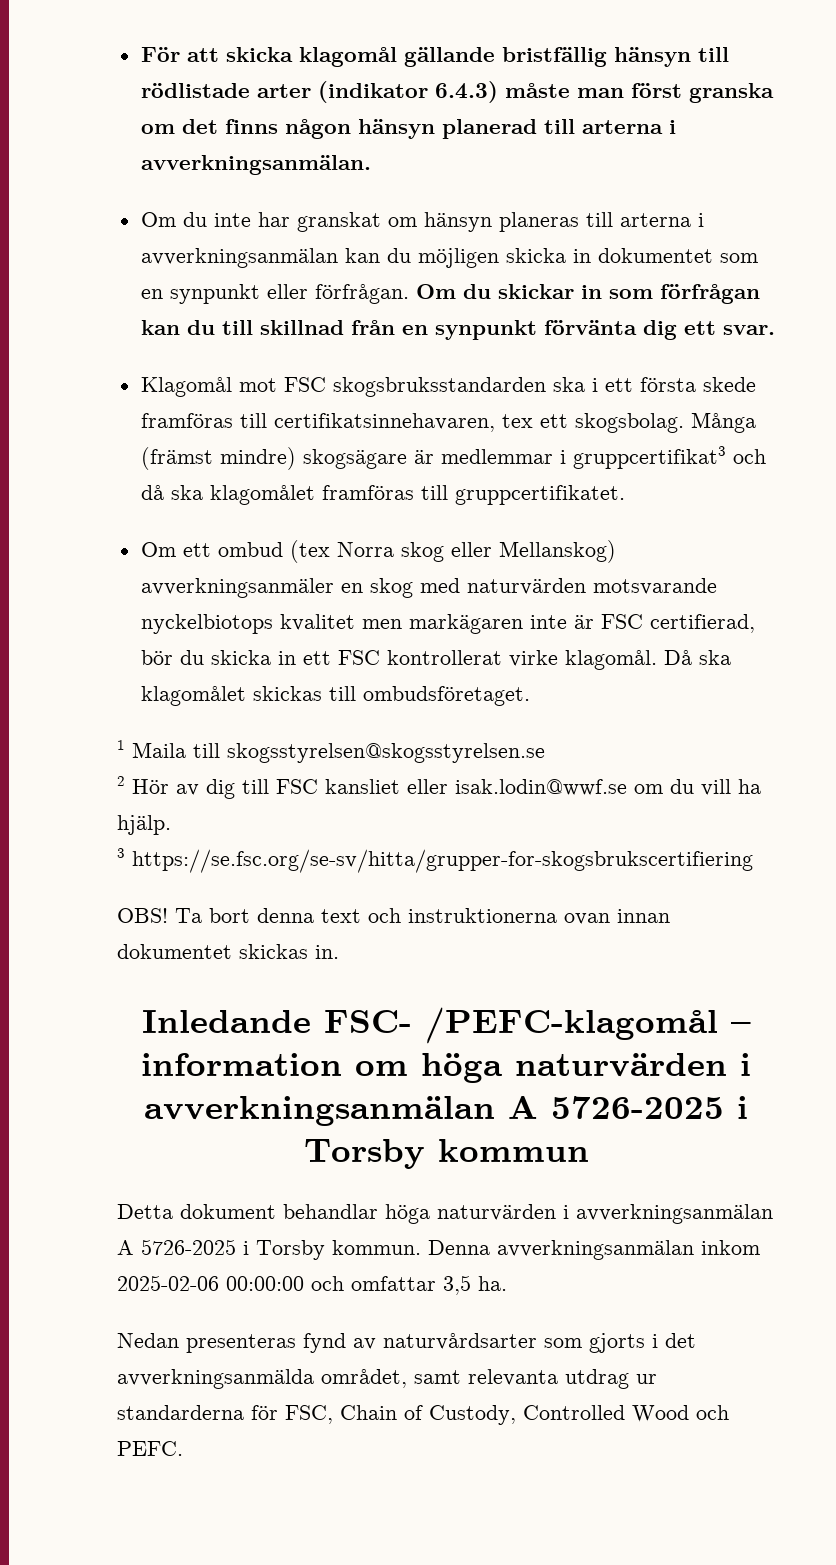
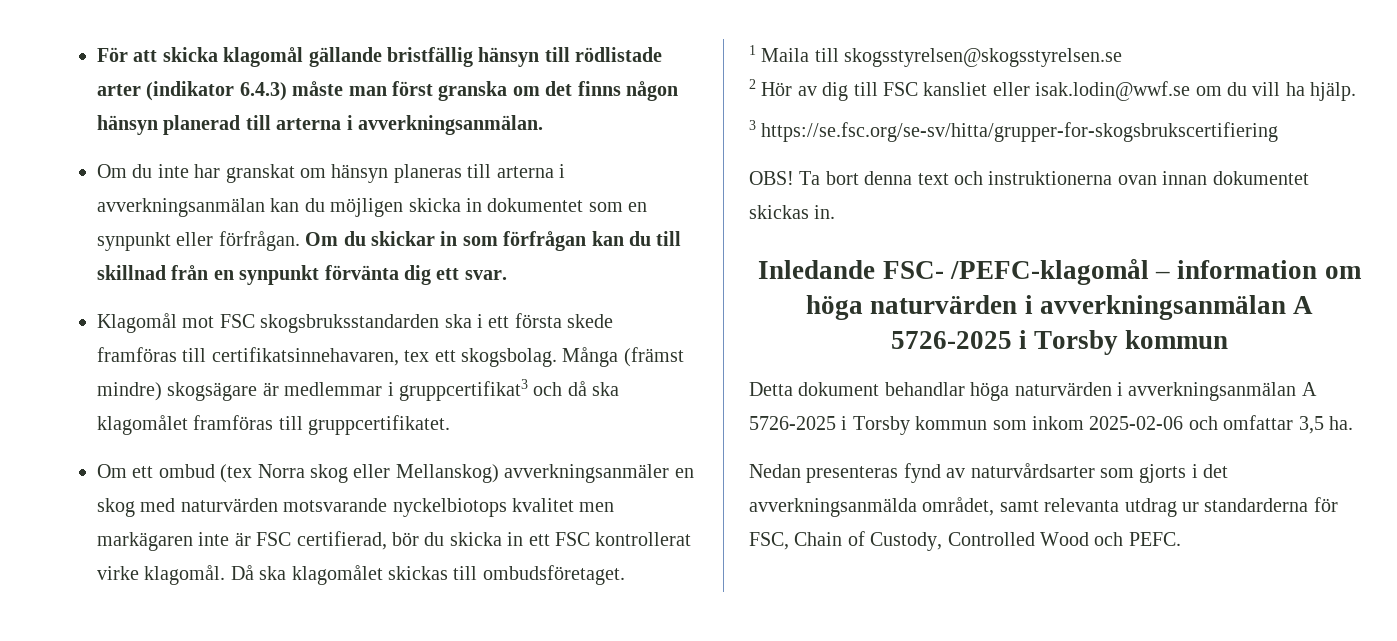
[332,1240,694,1260] kommun. Denna avverkningsanmälan -> [915,416,1027,430] kommun som
[226,1276,304,1291] 00:00:00 -> (1184, 423) none

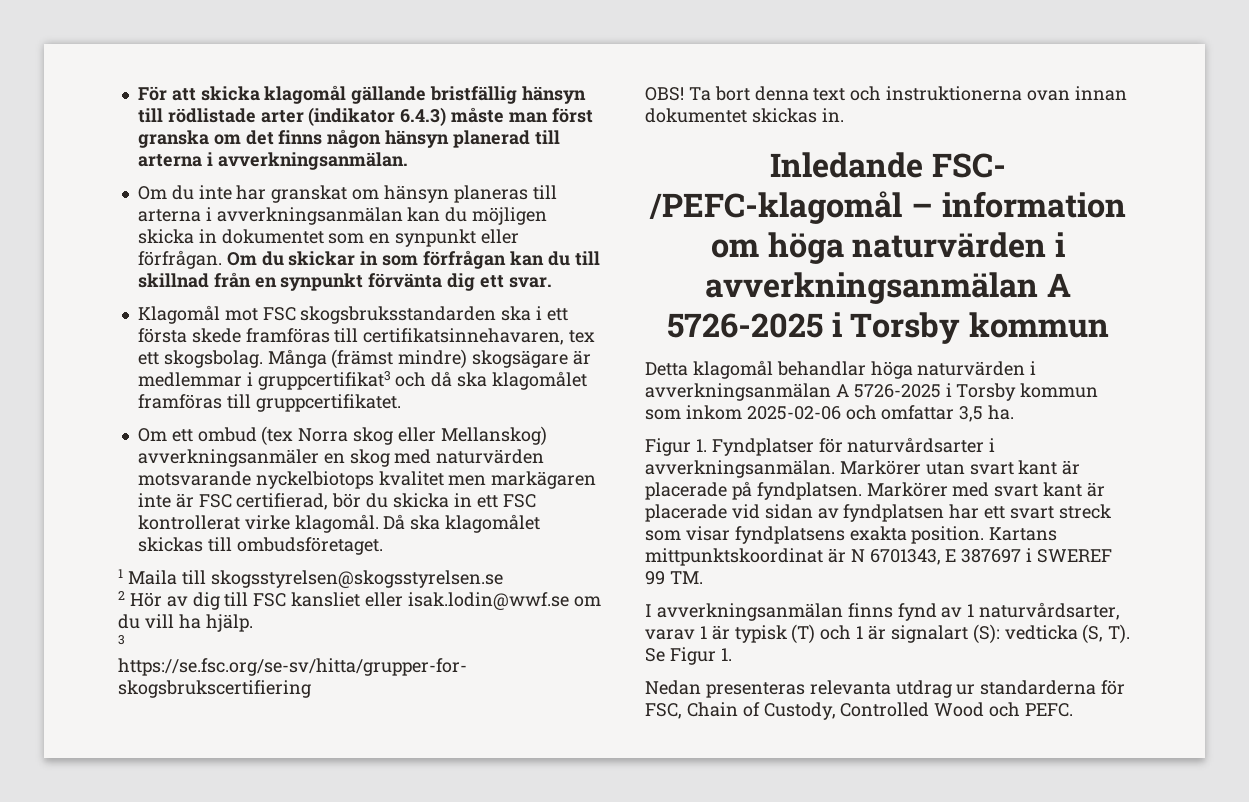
[798,382,880,396] dokument -> [692,360,773,379] klagomål
[749,463,1229,483] [749,497,1039,517] Nedan presenteras fynd av naturvårdsarter som gjorts i det avverkningsanmälda området, samt -> [645,437,996,456] [645,460,1081,478] [645,481,1106,500] [645,504,1111,522] [645,526,1058,544] [645,548,1113,566] [645,571,703,585] [645,602,1121,621] [645,624,1131,644] [645,647,732,665] [645,680,805,698] Figur 1. Fyndplatser för naturvårdsarter i avverkningsanmälan. Markörer utan svart kant är placerade på fyndplatsen. Markörer med svart kant är placerade vid sidan av fyndplatsen har ett svart streck som visar fyndplatsens exakta position. Kartans mittpunktskoordinat är N 6701343, E 387697 i SWEREF 99 TM. // I avverkningsanmälan finns fynd av 1 naturvårdsarter, varav 1 är typisk (T) och 1 är signalart (S): vedticka (S, T). Se Figur 1. // Nedan presenteras

